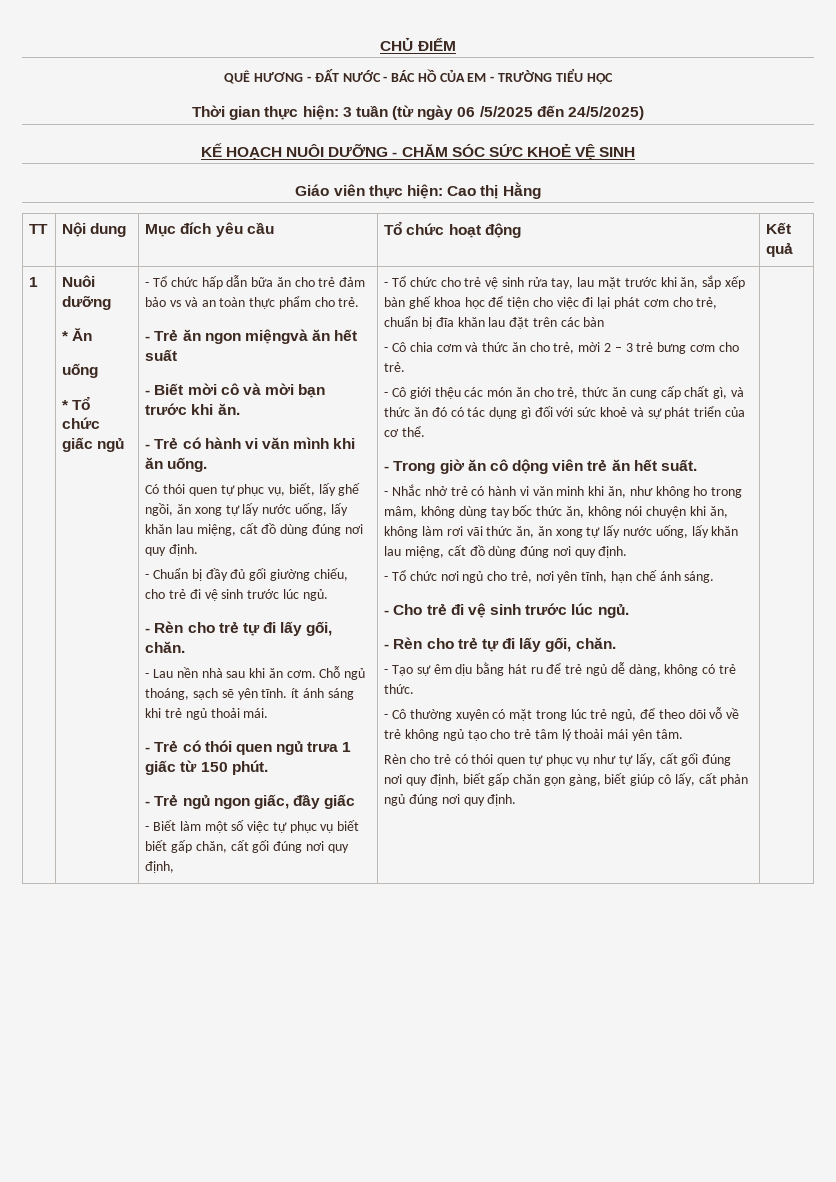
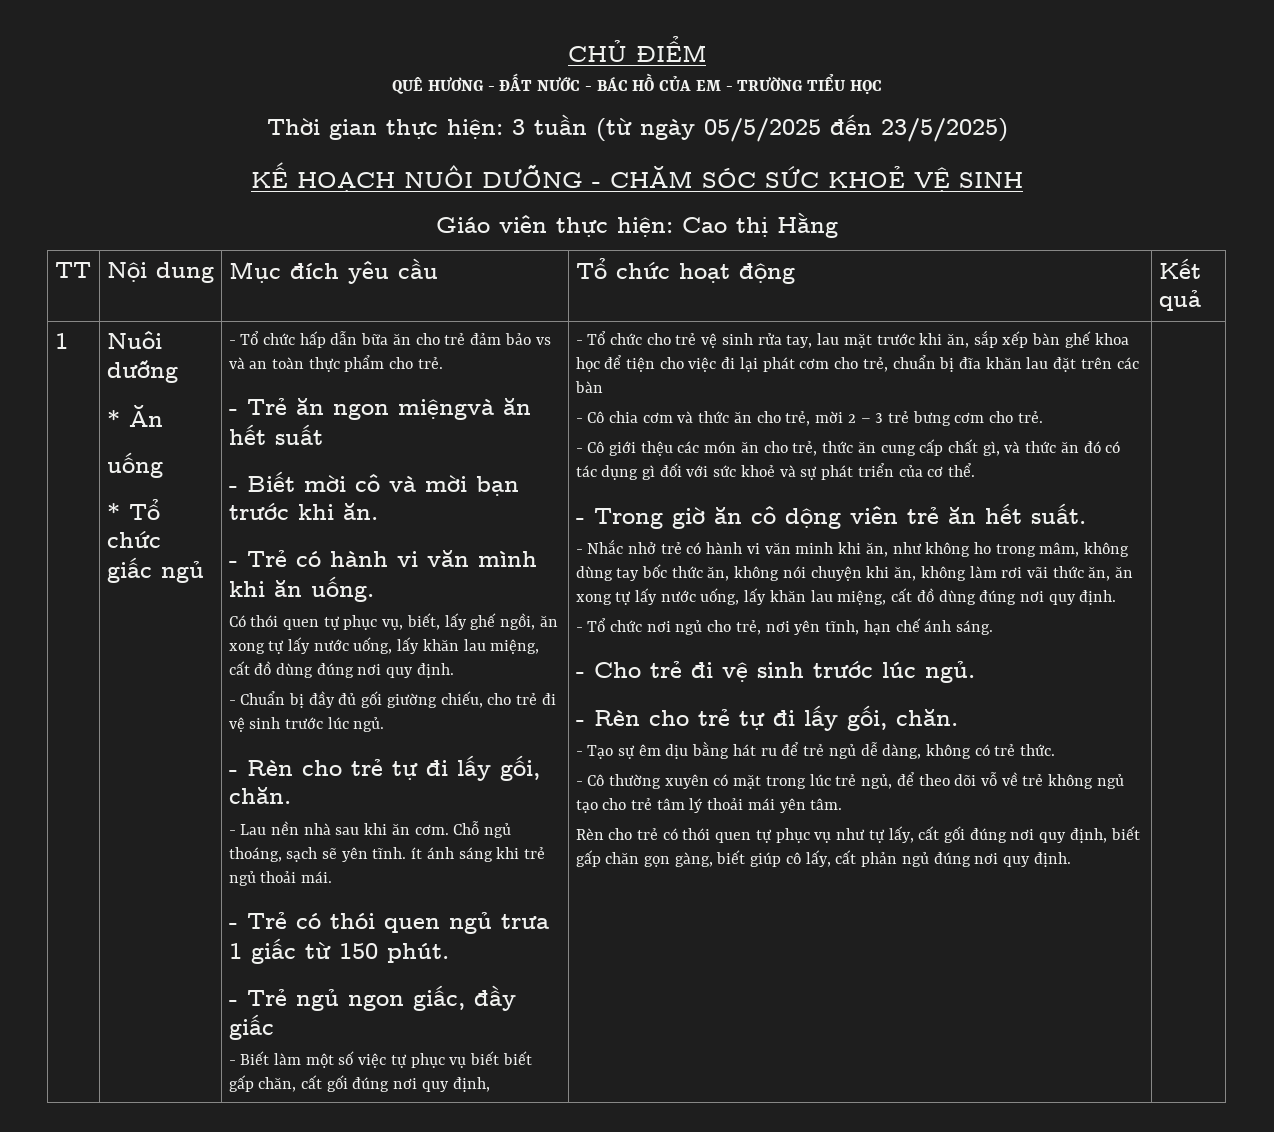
[457,105,645,120] 06 /5/2025 đến 24/5/2025) -> [703,114,1008,142] 05/5/2025 đến 23/5/2025)

